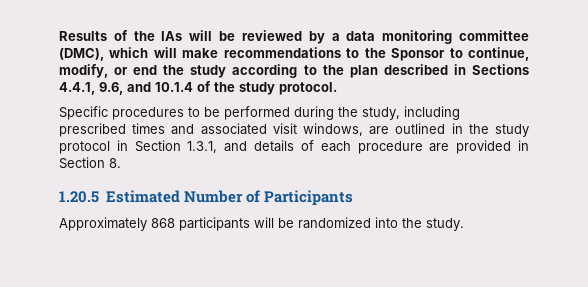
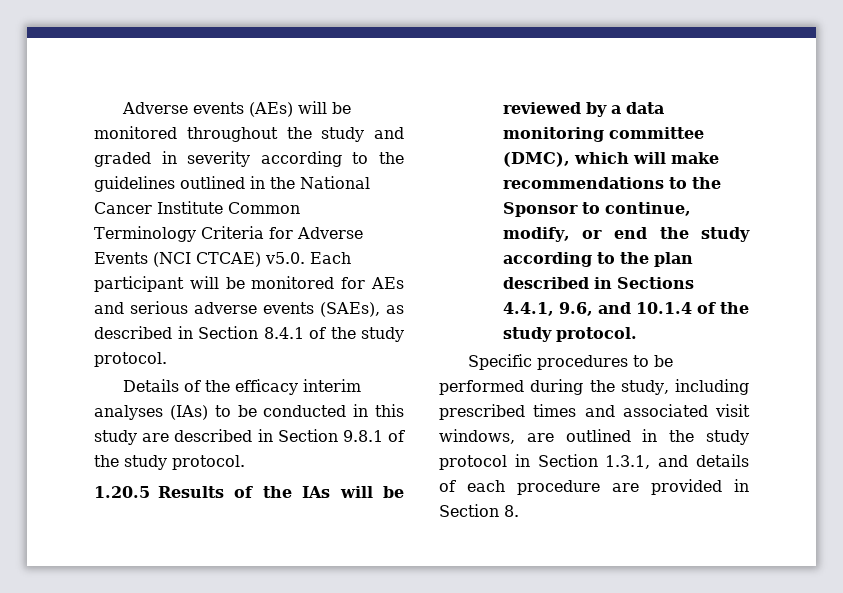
(59, 36) none -> [121,101,351,117] [94,126,404,142] [94,151,404,167] [94,176,370,192] [94,201,300,214] [94,226,363,242] [94,252,351,267] [94,276,405,292] [94,301,404,317] [94,326,404,342] [94,352,167,367] [122,379,361,395] [94,404,404,420] [94,429,405,445] [94,455,245,470] [94,486,150,498] Adverse events (AEs) will be monitored throughout the study and graded in severity according to the guidelines outlined in the National Cancer Institute Common Terminology Criteria for Adverse Events (NCI CTCAE) v5.0. Each participant will be monitored for AEs and serious adverse events (SAEs), as described in Section 8.4.1 of the study protocol. // Details of the efficacy interim analyses (IAs) to be conducted in this study are described in Section 9.8.1 of the study protocol. // 1.20.5
[59,190,353,206] [59,217,464,231] // 1.20.5 Estimated Number of Participants // Approximately 868 participants will be randomized into the study. -> (519, 511) none

